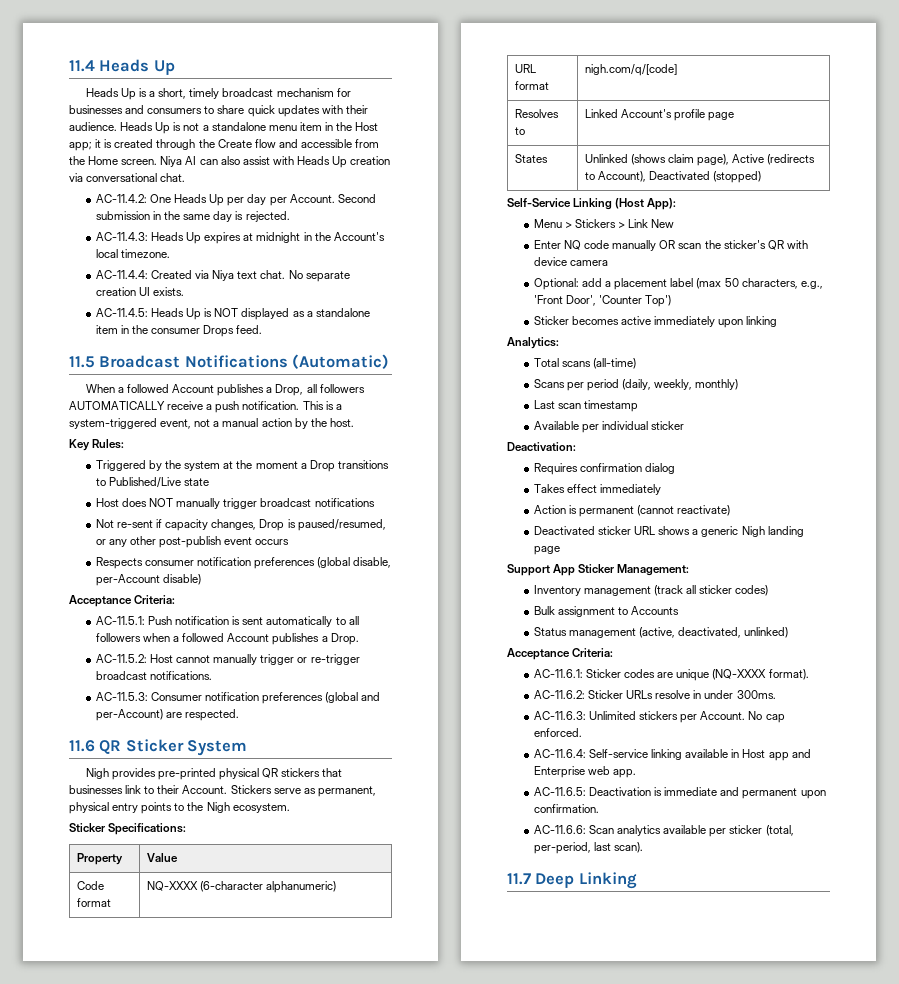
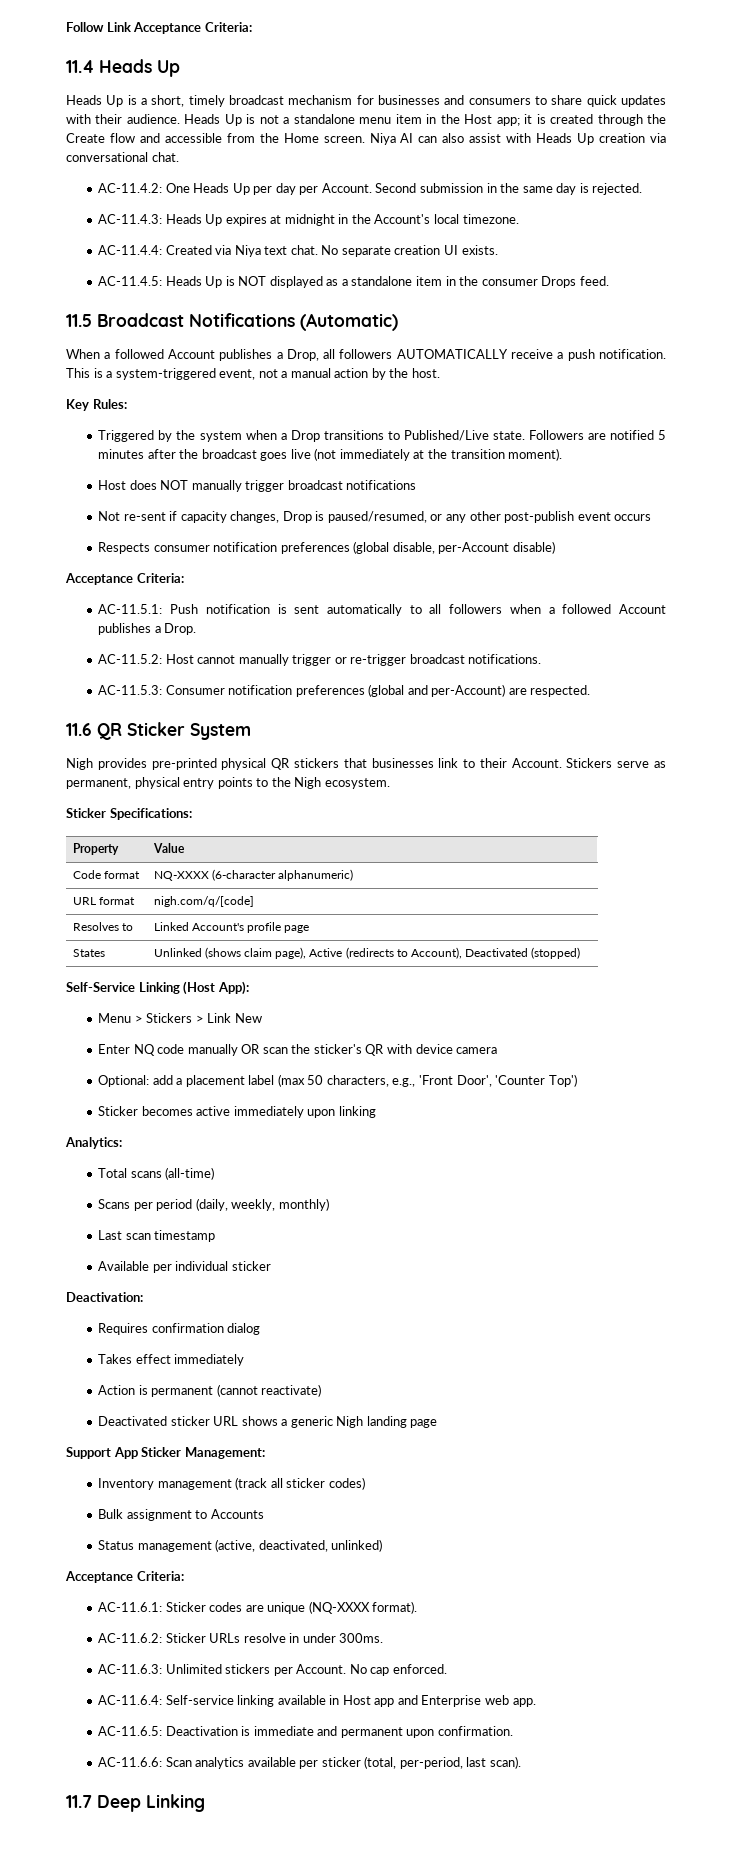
(69, 66) none -> [66,22,252,34] Follow Link Acceptance Criteria: //
[223,460,298,469] at the moment -> [245,430,277,440] when
[184,478,210,486] state -> [492,430,666,440] [98,448,563,461] state. Followers are notified 5 minutes after the broadcast goes live (not immediately at the transition moment).

